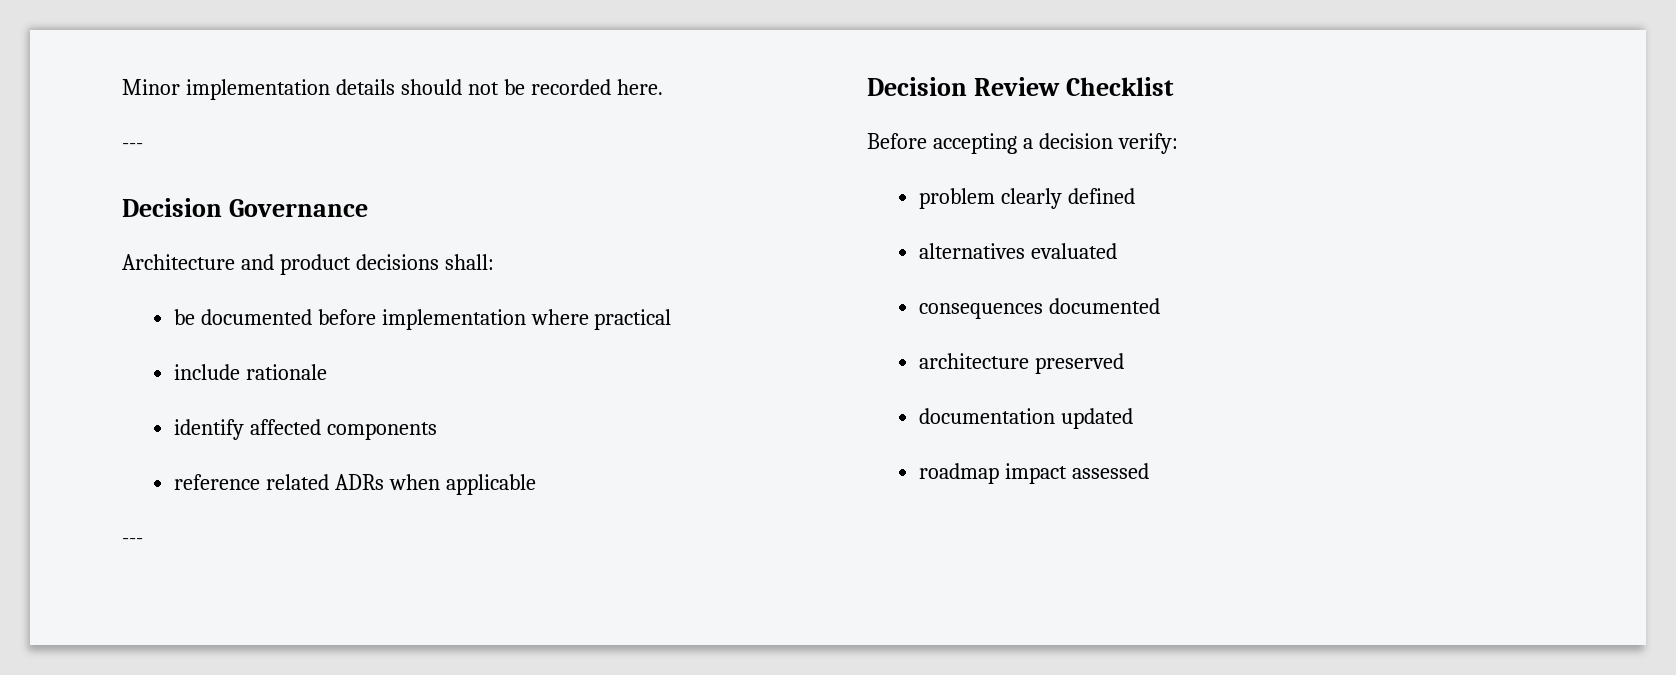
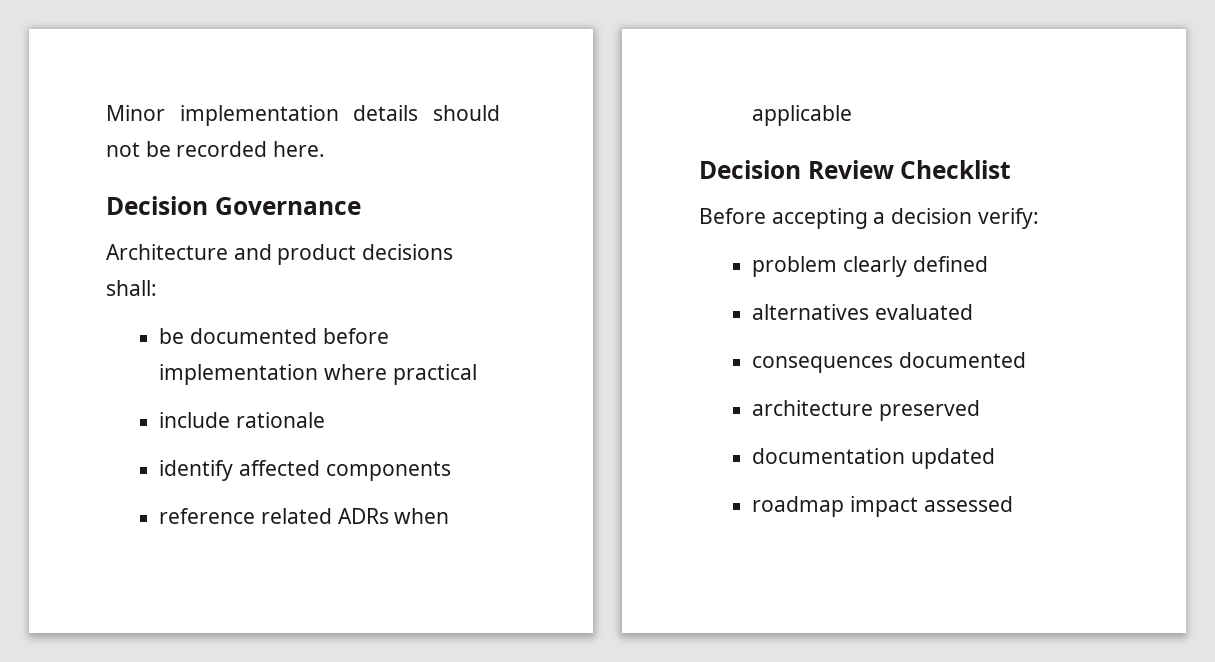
[122,143,143,150] // --- -> (326, 149) none
[122,538,143,545] // --- -> (853, 115) none

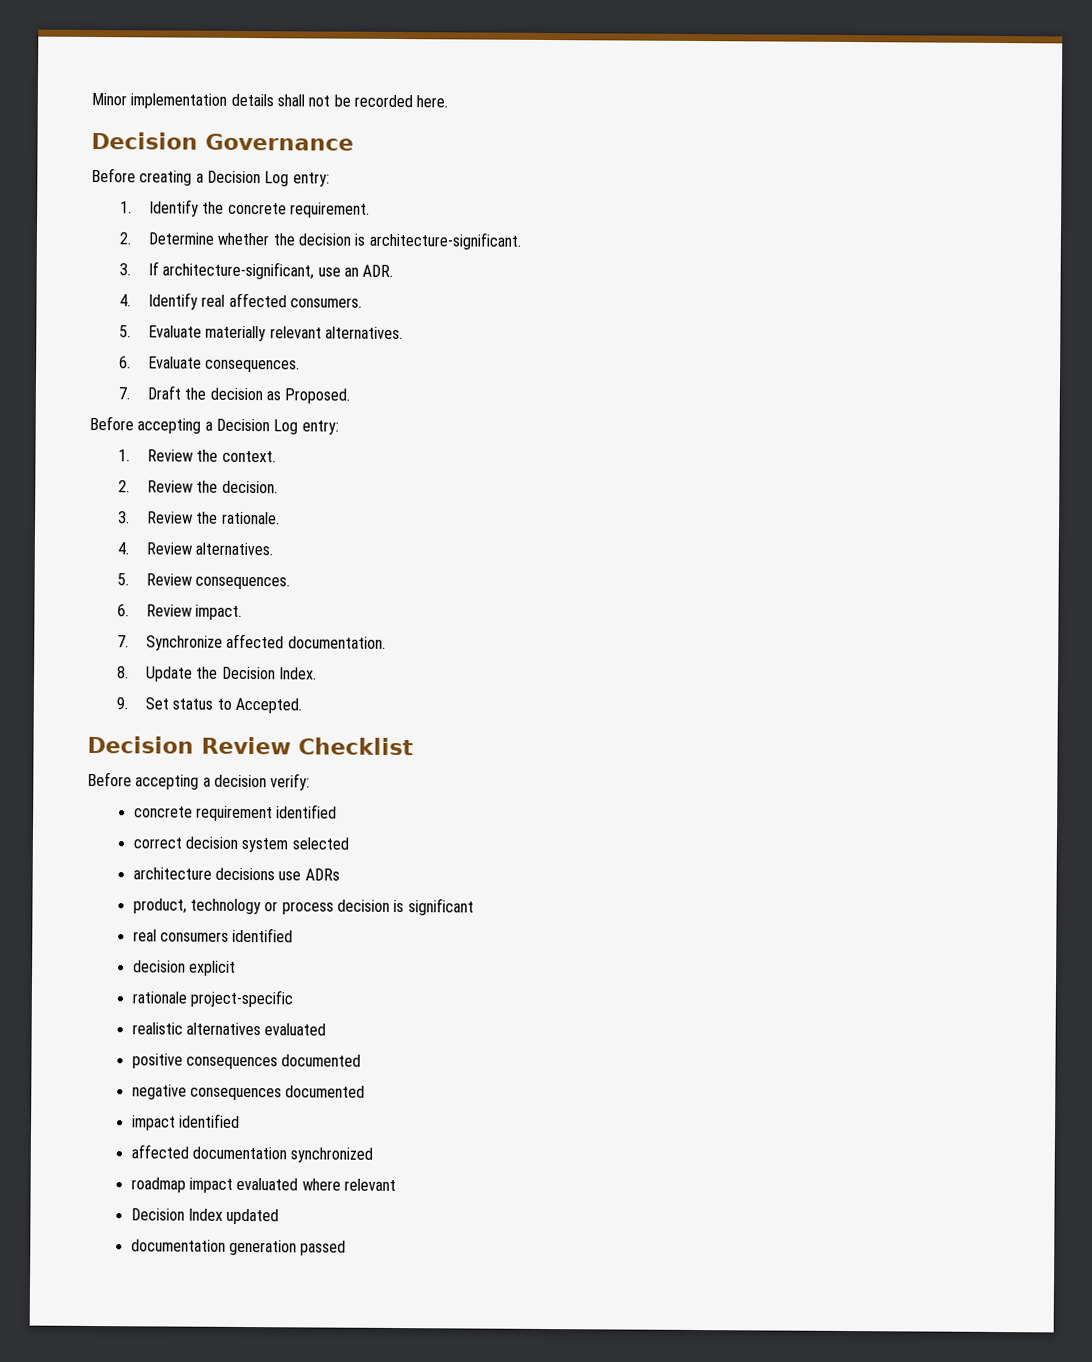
[433,105,501,121] should -> [276,94,305,107] shall
[106,244,454,265] [106,280,157,296] [159,328,389,344] [159,364,477,385] [159,412,325,428] [159,460,451,481] [159,508,450,524] [752,105,853,126] Architecture and product decisions shall: // be documented before implementation where practical // include rationale // identify affected components // reference related ADRs when applicable -> [91,167,330,187] [120,199,371,218] [119,231,521,250] [119,261,394,280] [119,292,363,310] [119,325,404,342] [119,356,301,373] [118,385,351,404] [89,415,339,435] [118,449,276,463] [118,480,278,494] [118,511,280,525] [117,542,274,556] [117,573,291,590] [117,604,243,620] [117,633,386,651] [117,666,318,682] [116,697,303,714] Before creating a Decision Log entry: // 1. Identify the concrete requirement. // 2. Determine whether the decision is architecture-significant. // 3. If architecture-significant, use an ADR. // 4. Identify real affected consumers. // 5. Evaluate materially relevant alternatives. // 6. Evaluate consequences. // 7. Draft the decision as Proposed. // Before accepting a Decision Log entry: // 1. Review the context. // 2. Review the decision. // 3. Review the rationale. // 4. Review alternatives. // 5. Review consequences. // 6. Review impact. // 7. Synchronize affected documentation. // 8. Update the Decision Index. // 9. Set status to Accepted.
[752,256,988,277] problem clearly defined // -> [133,804,338,822] [132,836,349,853] [132,867,340,881] [132,898,474,916] [132,927,294,943] [132,960,236,976] [131,989,293,1008] [131,1022,183,1035] concrete requirement identified // correct decision system selected // architecture decisions use ADRs // product, technology or process decision is significant // real consumers identified // decision explicit // rationale project-specific // realistic
[752,352,1026,373] [752,400,980,421] [752,448,995,469] [752,496,1013,517] consequences documented // architecture preserved // documentation updated // roadmap impact assessed -> [131,1053,362,1070] [131,1084,366,1101] [131,1113,240,1131] [130,1144,374,1163] [130,1177,396,1193] [130,1208,280,1225] [130,1239,347,1256] positive consequences documented // negative consequences documented // impact identified // affected documentation synchronized // roadmap impact evaluated where relevant // Decision Index updated // documentation generation passed

